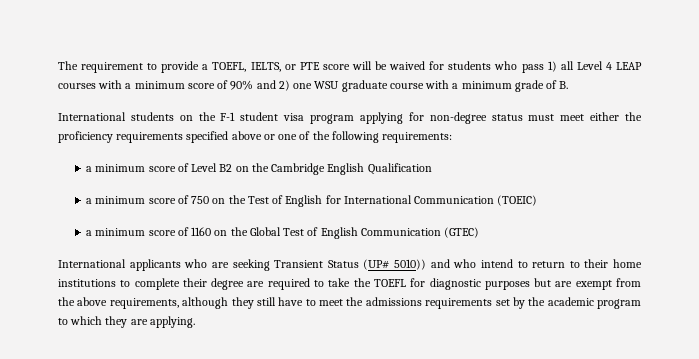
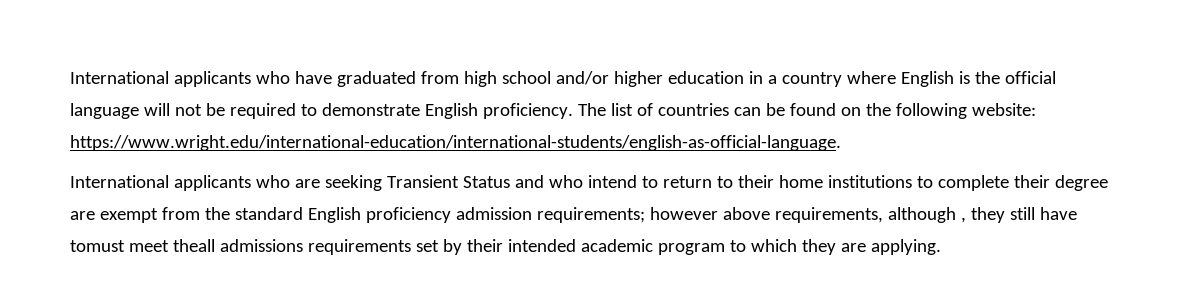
[58,61,642,73] [58,80,569,92] [58,112,643,124] [58,131,453,143] [86,163,432,175] [86,195,538,207] [86,227,479,239] The requirement to provide a TOEFL, IELTS, or PTE score will be waived for students who pass 1) all Level 4 LEAP courses with a minimum score of 90% and 2) one WSU graduate course with a minimum grade of B. // International students on the F-1 student visa program applying for non-degree status must meet either the proficiency requirements specified above or one of the following requirements: // a minimum score of Level B2 on the Cambridge English Qualification // a minimum score of 750 on the Test of English for International Communication (TOEIC) // a minimum score of 1160 on the Global Test of English Communication (GTEC) -> [70,71,1056,87] [70,103,1036,119] [70,135,841,151] International applicants who have graduated from high school and/or higher education in a country where English is the official language will not be required to demonstrate English proficiency. The list of countries can be found on the following website: https://www.wright.edu/international-education/international-students/english-as-official-language.
[363,259,426,270] (UP# 5010)) -> (510, 182) none
[267,278,641,290] [58,297,75,306] required to take the TOEFL for diagnostic purposes but are exempt from the -> [99,207,718,223] exempt from the standard English proficiency admission requirements; however
(229, 303) none -> [960,217,966,223] ,
[305,297,364,306] to meet the -> [70,239,215,252] tomust meet theall
[528,297,546,306] the -> [466,239,576,252] their intended

